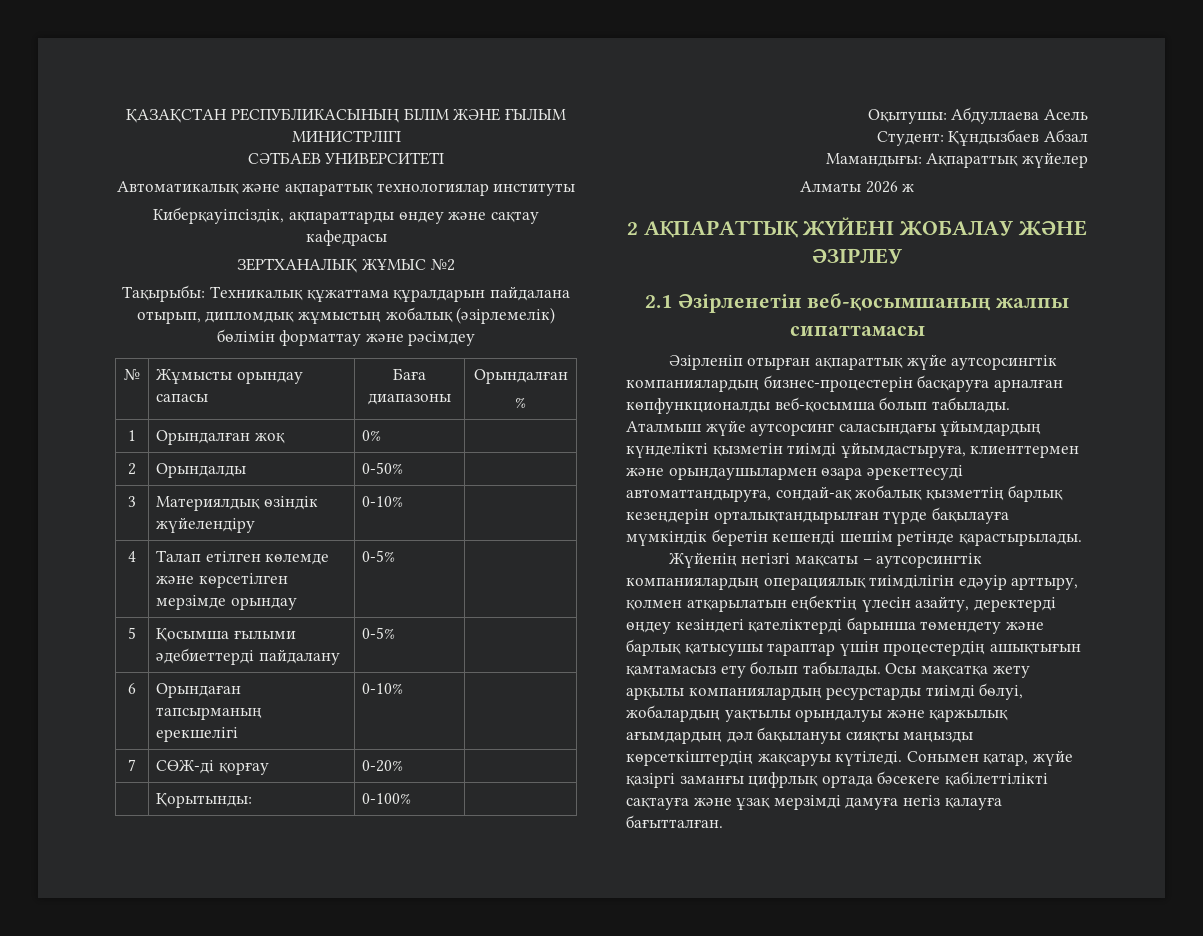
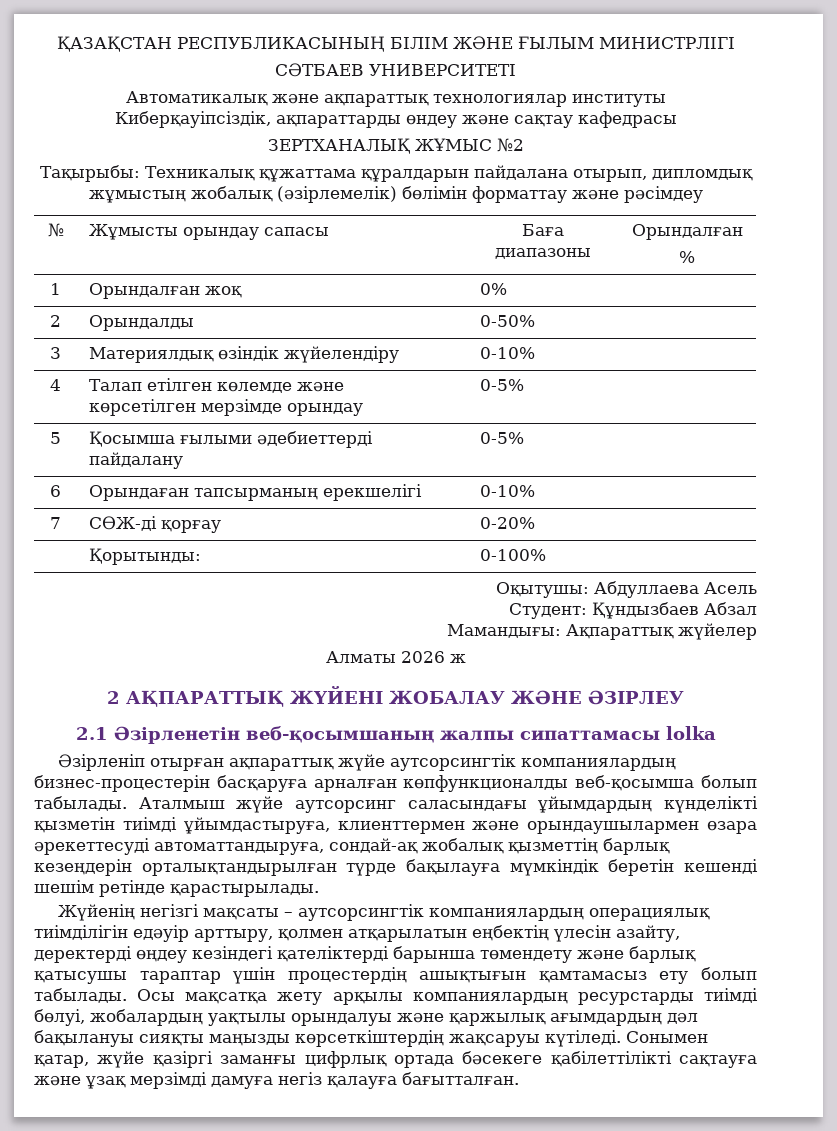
(925, 330) none -> [665,726,716,740] lolka

